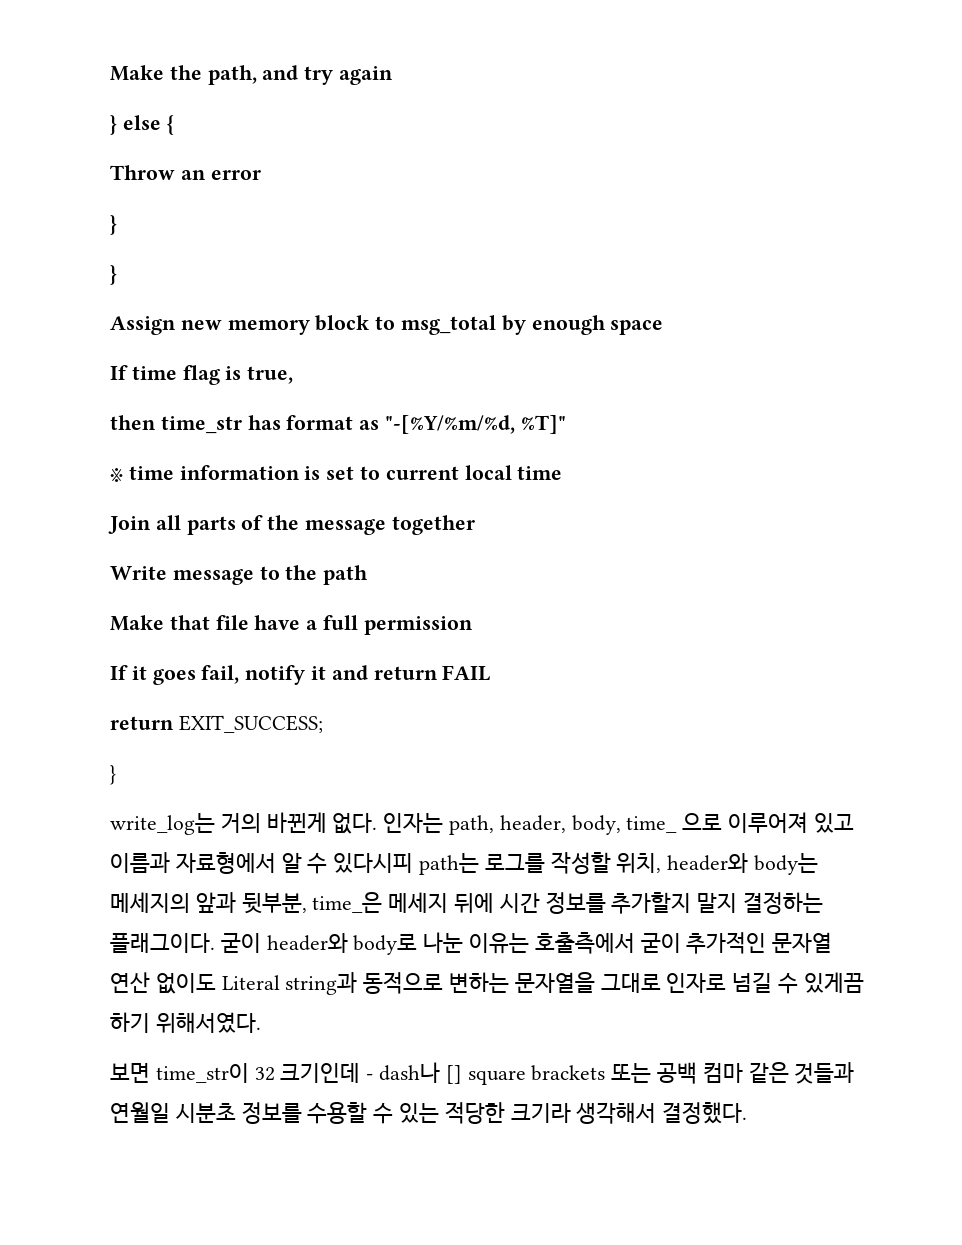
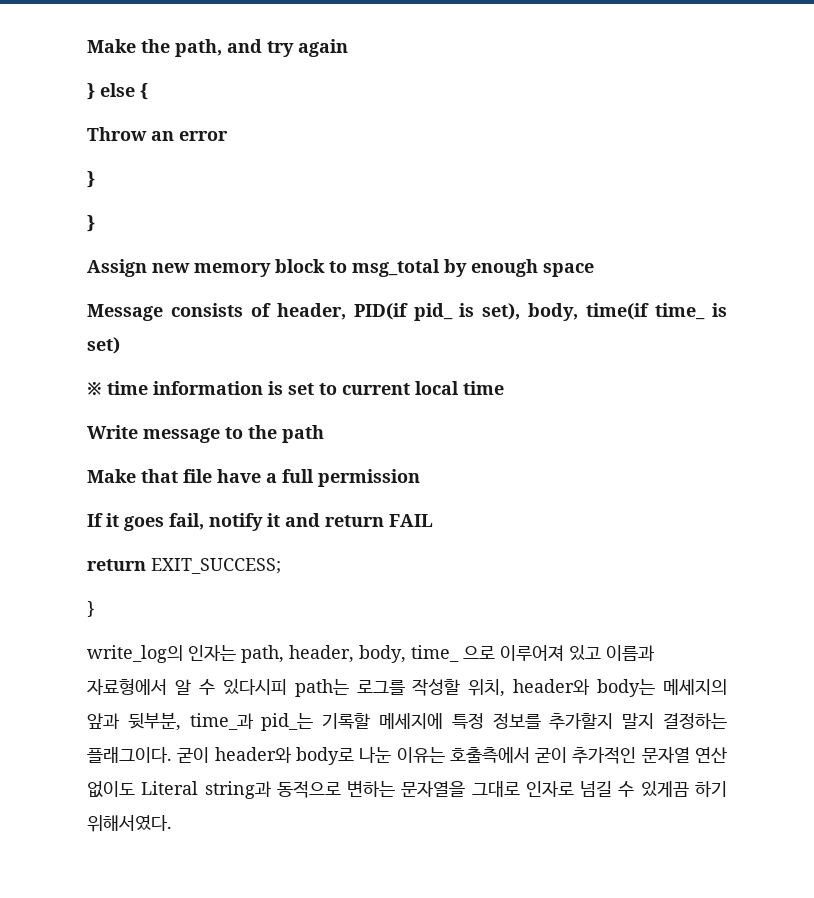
[110,365,294,385] [110,415,566,434] If time flag is true, // then time_str has format as "-[%Y/%m/%d, %T]" -> [87,303,728,321] [87,337,120,354] Message consists of header, PID(if pid_ is set), body, time(if time_ is set)
[108,515,475,535] // Join all parts of the message together -> (504, 388) none
[110,812,378,835] write_log는 거의 바뀐게 없다. -> [87,645,183,663] write_log의
[312,892,540,913] time_은 메세지 뒤에 시간 -> [189,713,484,731] time_과 pid_는 기록할 메세지에 특정
[110,1062,855,1085] [110,1102,748,1124] // 보면 time_str이 32 크기인데 - dash나 [] square brackets 또는 공백 컴마 같은 것들과 연월일 시분초 정보를 수용할 수 있는 적당한 크기라 생각해서 결정했다. -> (172, 823) none

